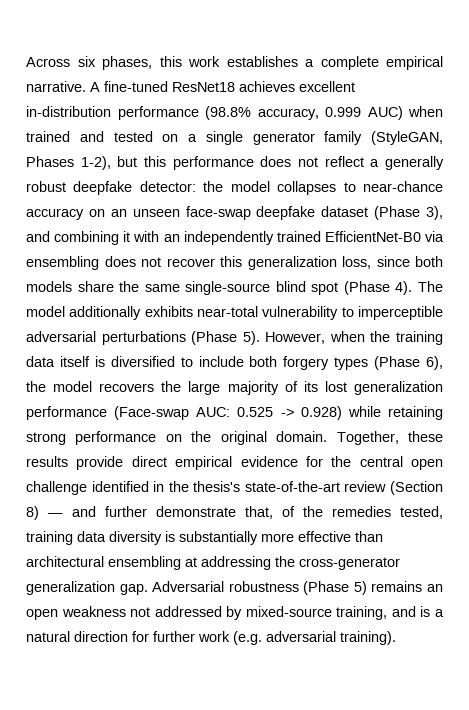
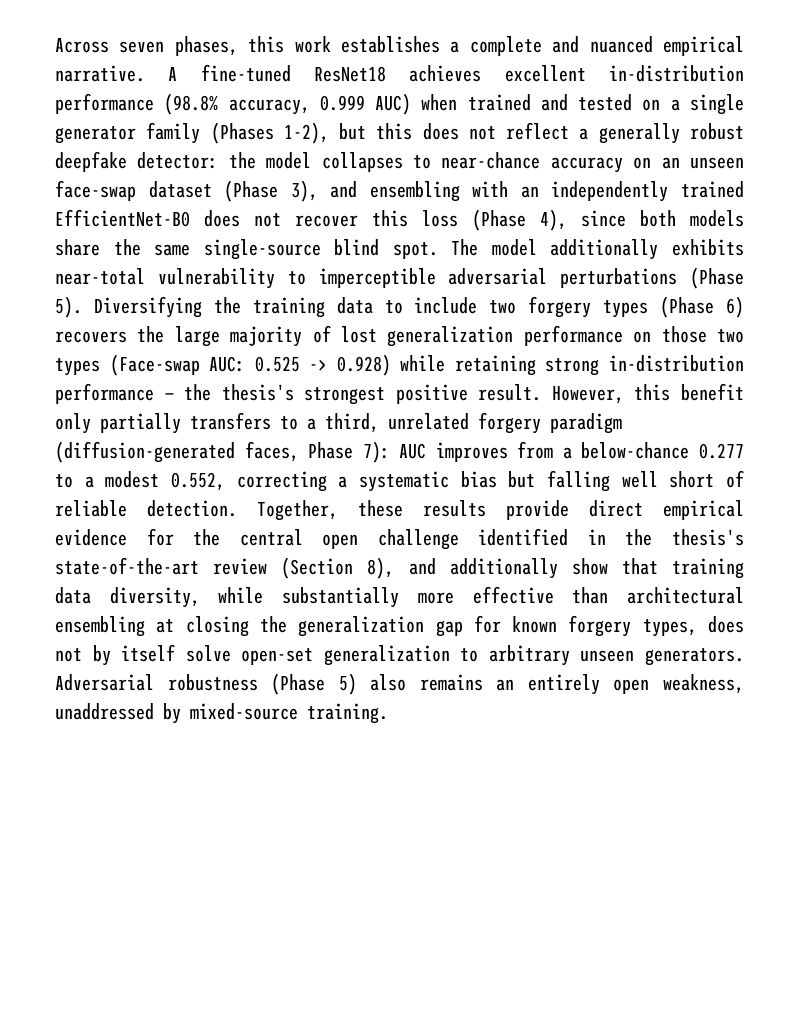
[77,56,96,67] six -> [119,41,165,53] seven
(379, 63) none -> [552,36,653,53] and nuanced
[371,131,443,145] [26,156,74,167] (StyleGAN, Phases -> [210,122,274,144] (Phases
[172,156,254,170] performance -> (413, 131) none
[256,206,316,220] deepfake -> (136, 190) none
[54,231,131,245] combining it -> [369,181,460,202] ensembling
[425,231,444,242] [26,256,99,270] via ensembling -> (190, 218) none
[247,256,371,270] generalization loss, -> [422,209,567,231] loss (Phase 4),
[311,281,413,295] spot (Phase 4). -> [392,242,438,259] spot.
[265,331,365,344] However, when -> [93,296,202,318] Diversifying
[59,356,175,367] itself is diversified -> (373, 305) none
[249,356,278,367] both -> [489,300,517,314] two
[425,356,443,370] [26,381,93,392] 6), the model -> [726,296,745,318] 6)
[303,381,318,392] its -> (331, 334) none
(107, 413) none -> [633,326,744,343] [55,358,100,376] on those two types
[75,431,328,445] performance on the original domain. -> [608,355,744,372] [55,383,744,405] [55,412,622,434] [55,441,744,463] [55,470,744,492] [55,500,237,517] in-distribution performance — the thesis's strongest positive result. However, this benefit only partially transfers to a third, unrelated forgery paradigm (diffusion-generated faces, Phase 7): AUC improves from a below-chance 0.277 to a modest 0.552, correcting a systematic bias but falling well short of reliable detection.
[26,506,443,520] [26,531,175,545] 8) — and further demonstrate that, of the remedies tested, training data diversity is -> [367,557,744,579] [55,587,264,608] 8), and additionally show that training data diversity, while
[201,556,400,570] [26,581,148,595] addressing the cross-generator generalization gap. -> [185,615,744,637] [55,644,744,666] closing the generalization gap for known forgery types, does not by itself solve open-set generalization to arbitrary unseen generators.
(367, 588) none -> [370,674,407,691] also
[26,606,444,620] [26,631,396,645] open weakness not addressed by mixed-source training, and is a natural direction for further work (e.g. adversarial training). -> [527,674,744,695] [55,703,388,724] entirely open weakness, unaddressed by mixed-source training.

